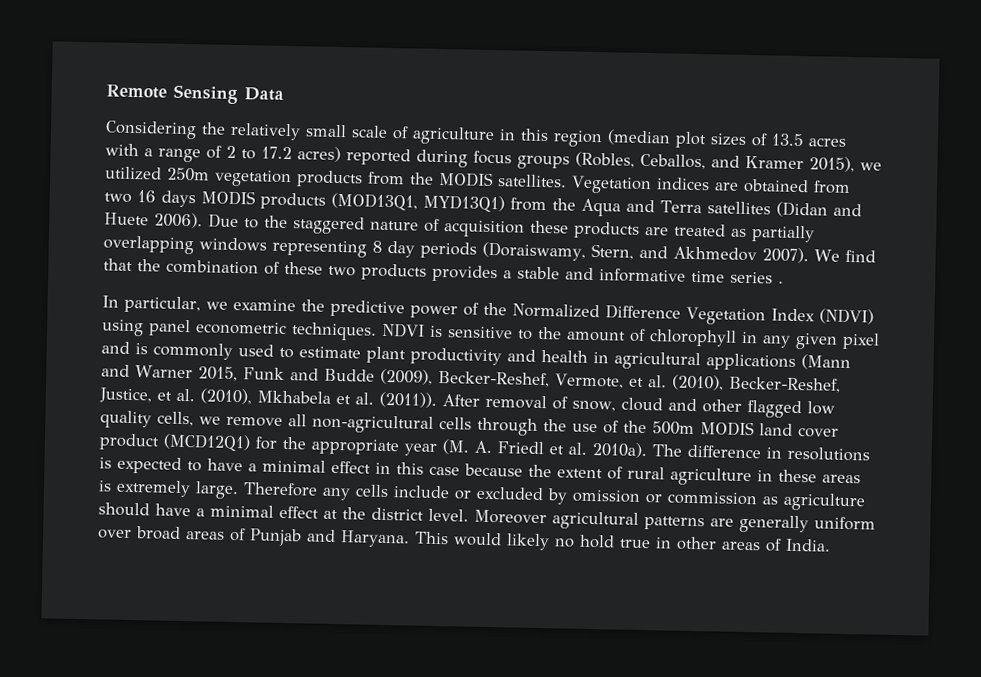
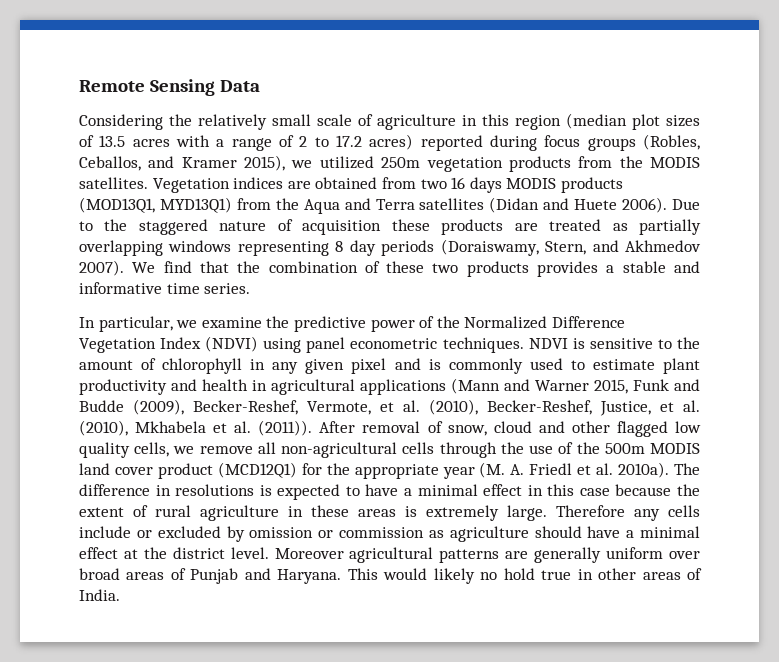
[730,271,784,284] series . -> [204,283,251,294] series.

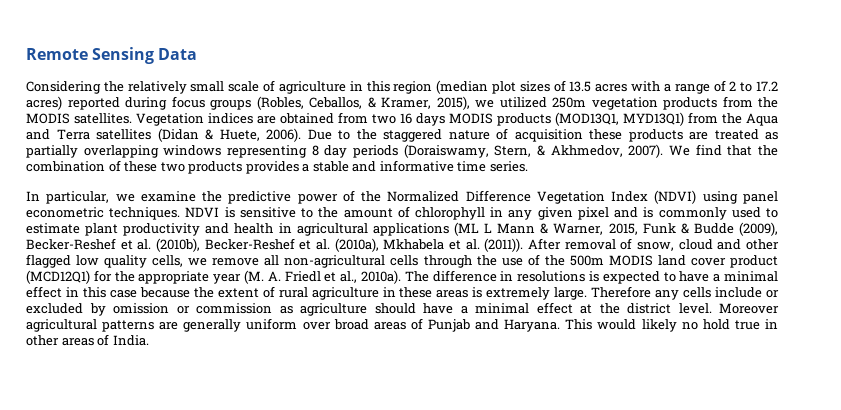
[148,156,237,168] and Kramer -> [367,97,431,109] & Kramer,
[543,198,618,210] and Huete -> [205,129,260,141] & Huete,
[592,240,701,252] and Akhmedov -> [537,145,623,157] & Akhmedov,
[451,378,589,394] (Mann and Warner -> [453,222,604,236] (ML L Mann & Warner,
[674,379,700,391] and -> [680,223,689,234] &
[193,399,700,416] [79,420,128,436] Becker-Reshef, Vermote, et al. (2010), Becker-Reshef, Justice, et al. (2010), -> [26,238,379,252] Becker-Reshef et al. (2010b), Becker-Reshef et al. (2010a),
[596,463,614,475] al. -> [340,271,358,283] al.,

